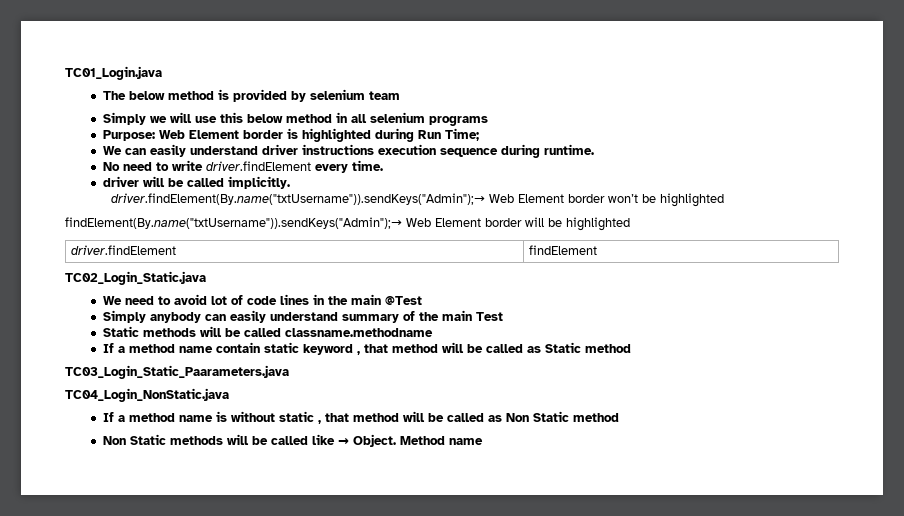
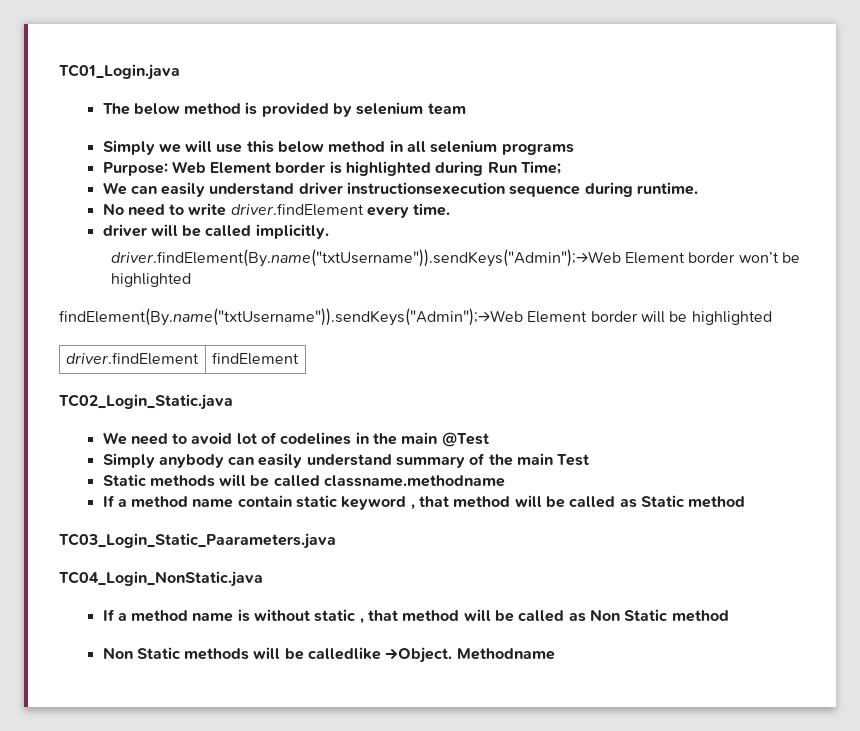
[301,144,436,155] instructions execution -> [347,182,506,195] instructionsexecution
[111,193,515,205] driver.findElement(By.name("txtUsername")).sendKeys("Admin");→ Web -> [110,249,621,267] driver.findElement(By.name("txtUsername")).sendKeys("Admin");→Web
[65,217,431,229] findElement(By.name("txtUsername")).sendKeys("Admin");→ Web -> [59,308,523,326] findElement(By.name("txtUsername")).sendKeys("Admin");→Web
[246,294,309,305] code lines -> [280,432,352,445] codelines
[270,434,483,447] called like → Object. Method name -> [308,647,555,663] calledlike →Object. Methodname

